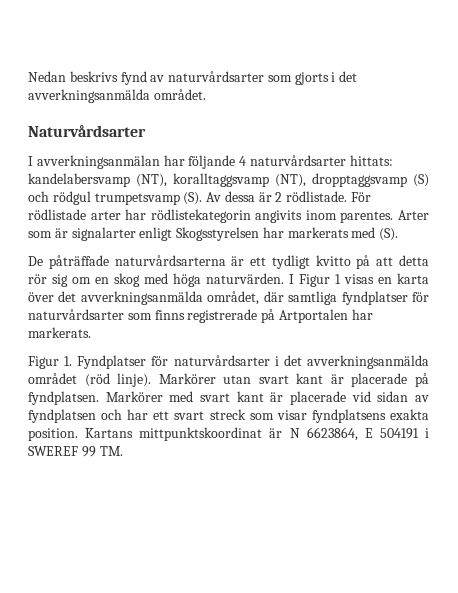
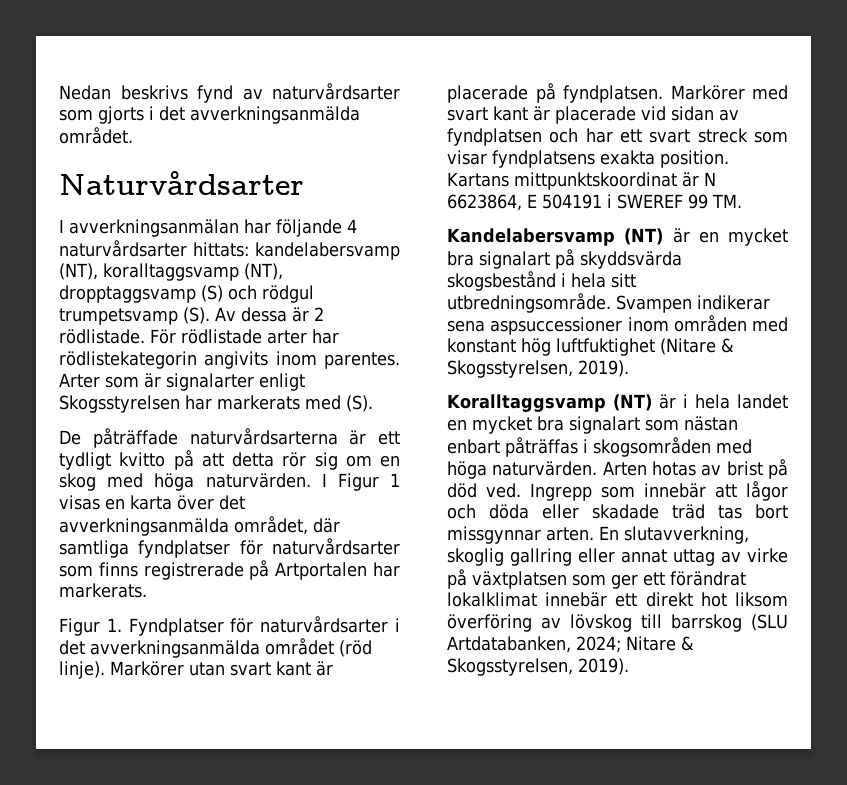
(123, 451) none -> [447,228,788,246] [447,249,682,269] [447,271,636,291] [447,293,770,313] [447,315,788,335] [447,338,734,356] [447,360,629,378] [447,394,788,412] [447,416,738,434] [447,437,752,457] [447,459,788,479] [447,481,788,501] [447,504,788,519] [447,526,749,544] [447,548,788,566] [447,569,746,589] [447,592,788,607] [447,614,789,632] [447,636,694,653] [447,658,629,676] // Kandelabersvamp (NT) är en mycket bra signalart på skyddsvärda skogsbestånd i hela sitt utbredningsområde. Svampen indikerar sena aspsuccessioner inom områden med konstant hög luftfuktighet (Nitare & Skogsstyrelsen, 2019). // Koralltaggsvamp (NT) är i hela landet en mycket bra signalart som nästan enbart påträffas i skogsområden med höga naturvärden. Arten hotas av brist på död ved. Ingrepp som innebär att lågor och döda eller skadade träd tas bort missgynnar arten. En slutavverkning, skoglig gallring eller annat uttag av virke på växtplatsen som ger ett förändrat lokalklimat innebär ett direkt hot liksom överföring av lövskog till barrskog (SLU Artdatabanken, 2024; Nitare & Skogsstyrelsen, 2019).

